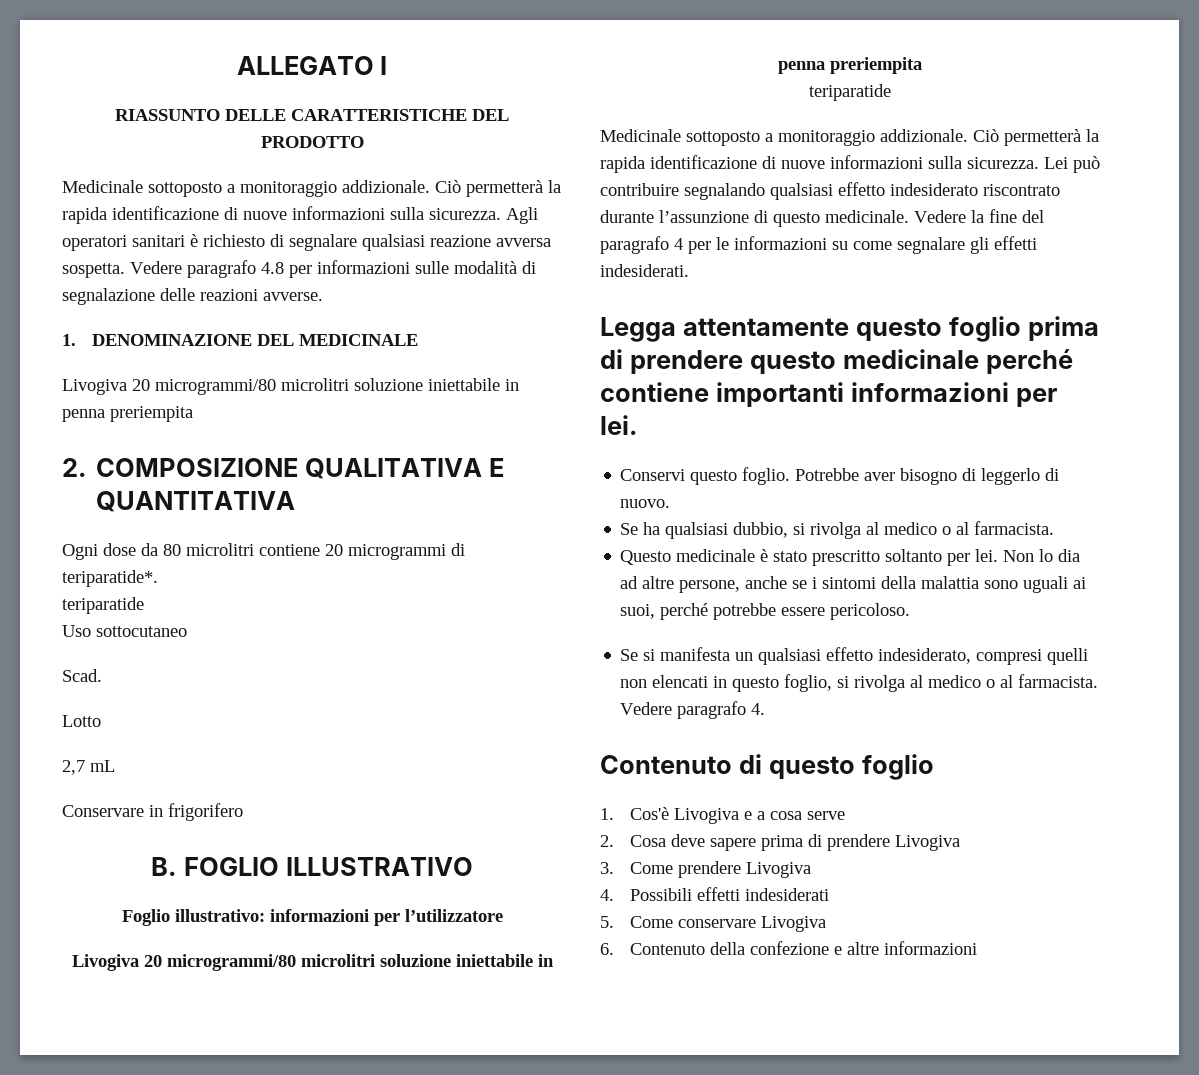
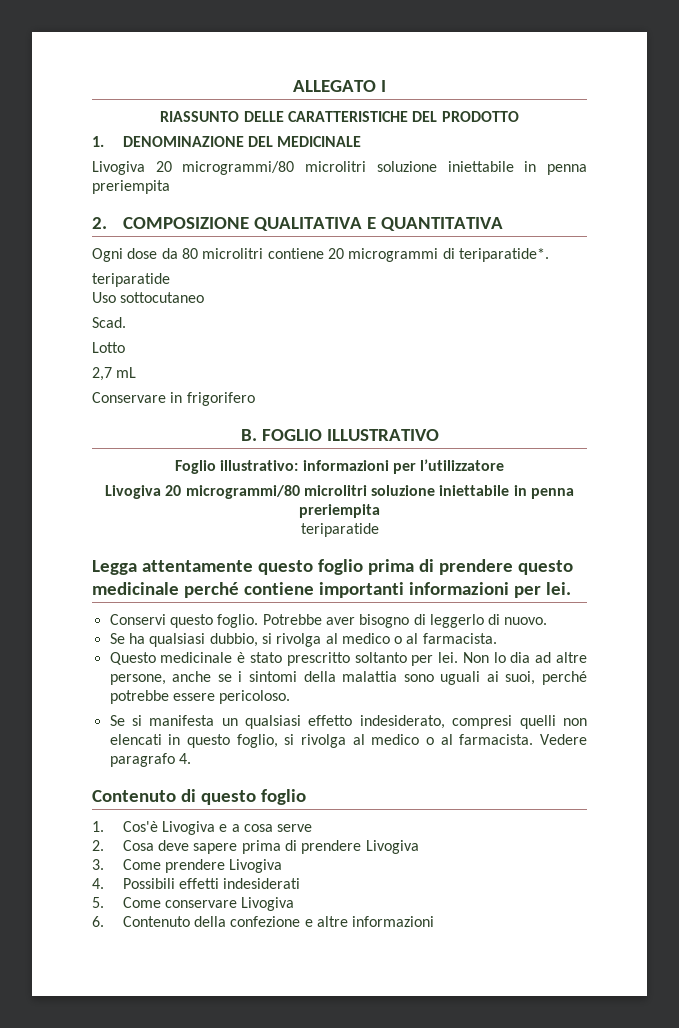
[62,180,561,197] [62,206,538,224] [62,234,551,251] [62,260,536,278] [62,288,323,305] // Medicinale sottoposto a monitoraggio addizionale. Ciò permetterà la rapida identificazione di nuove informazioni sulla sicurezza. Agli operatori sanitari è richiesto di segnalare qualsiasi reazione avversa sospetta. Vedere paragrafo 4.8 per informazioni sulle modalità di segnalazione delle reazioni avverse. -> (519, 116) none
[600,129,1099,146] [600,155,1100,173] [600,182,1060,200] [600,209,1044,227] [600,236,1037,254] [600,264,689,277] // Medicinale sottoposto a monitoraggio addizionale. Ciò permetterà la rapida identificazione di nuove informazioni sulla sicurezza. Lei può contribuire segnalando qualsiasi effetto indesiderato riscontrato durante l’assunzione di questo medicinale. Vedere la fine del paragrafo 4 per le informazioni su come segnalare gli effetti indesiderati. -> (379, 530) none

